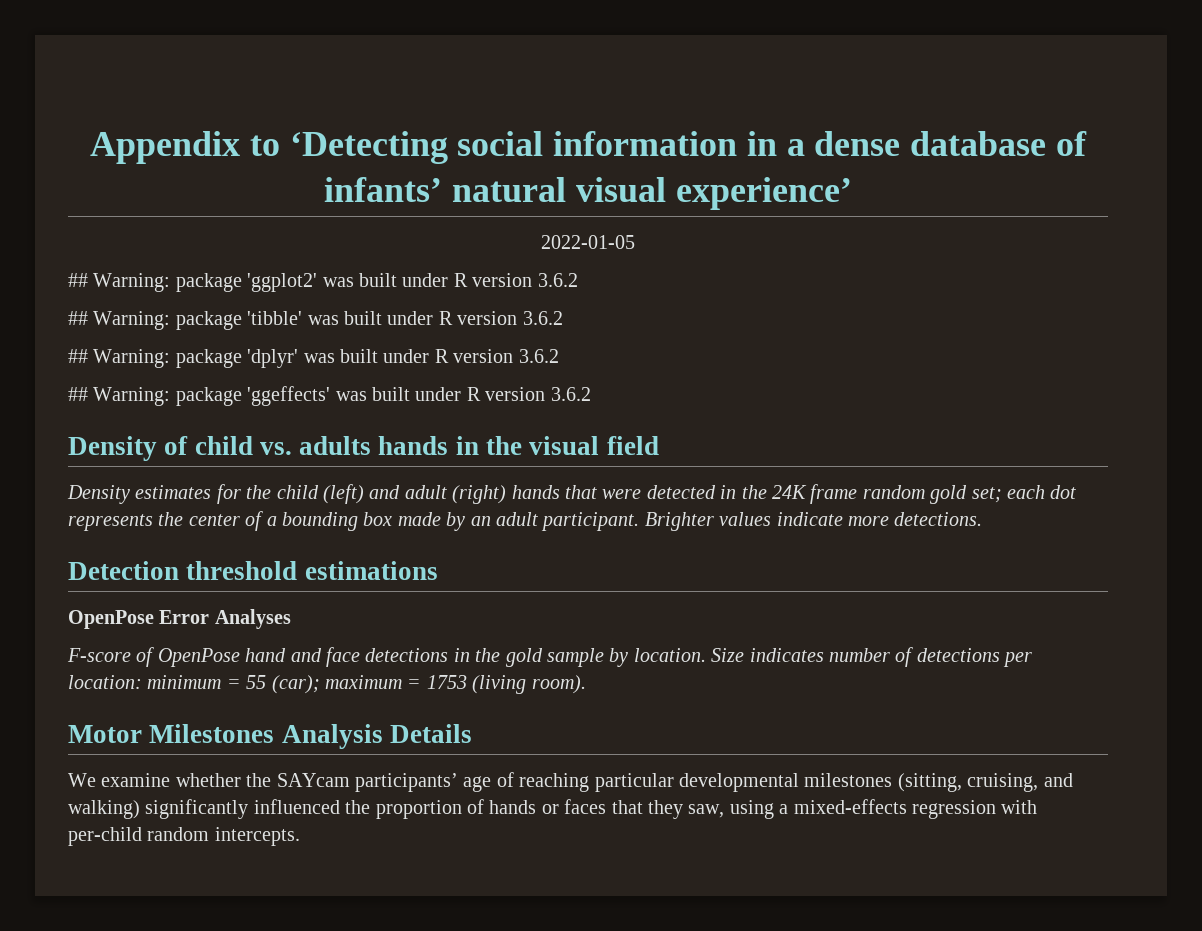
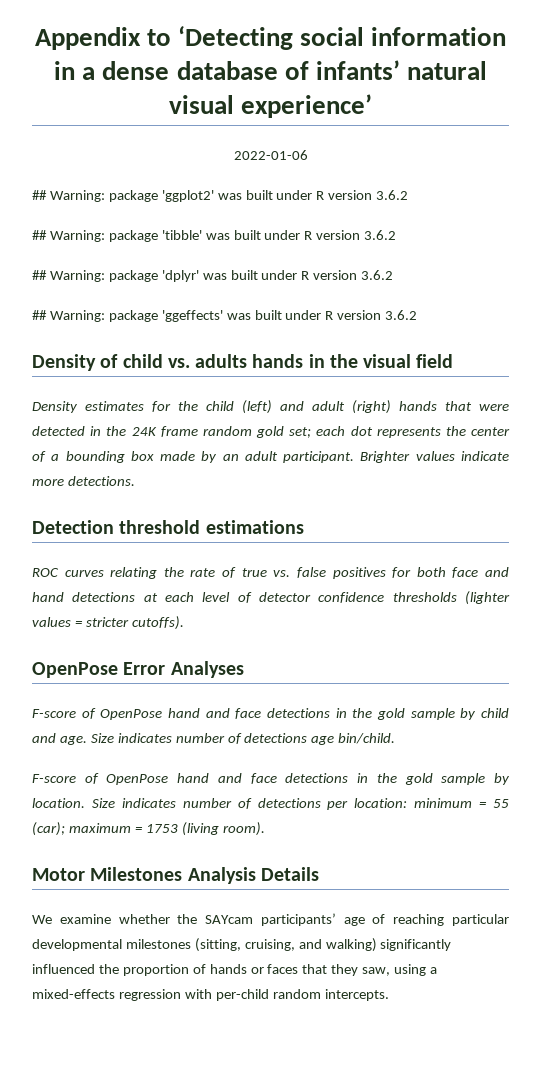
[541,235,635,249] 2022-01-05 -> [233,150,308,160] 2022-01-06
[68,609,291,629] OpenPose Error Analyses -> [32,567,510,579] [32,591,510,605] [32,616,184,630] [32,661,244,678] [32,708,510,720] [32,733,396,745] ROC curves relating the rate of true vs. false positives for both face and hand detections at each level of detector confidence thresholds (lighter values = stricter cutoffs). // OpenPose Error Analyses // F-score of OpenPose hand and face detections in the gold sample by child and age. Size indicates number of detections age bin/child.

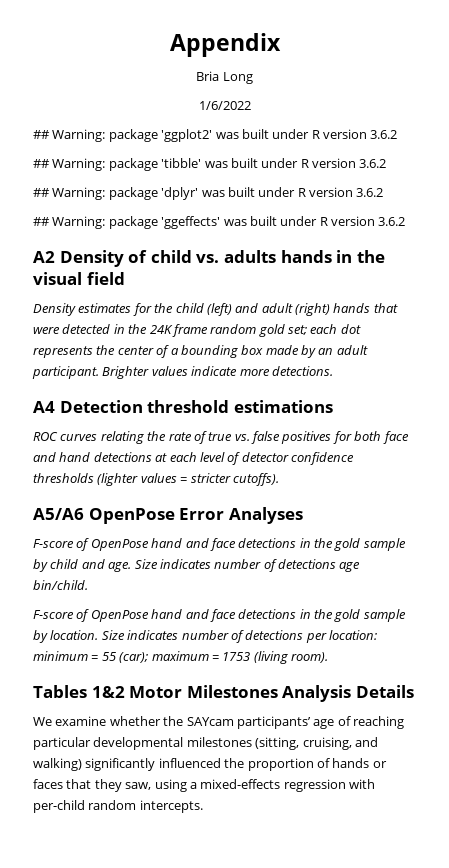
[146,26,507,50] [54,60,487,80] [168,94,373,118] [233,150,308,160] to ‘Detecting social information in a dense database of infants’ natural visual experience’ // 2022-01-06 -> [196,71,253,84] [198,101,251,110] // Bria Long // 1/6/2022
(418, 315) none -> [33,251,55,263] A2
(135, 481) none -> [33,401,55,413] A4
(184, 623) none -> [33,508,84,520] A5/A6
(265, 829) none -> [33,685,125,698] Tables 1&2

